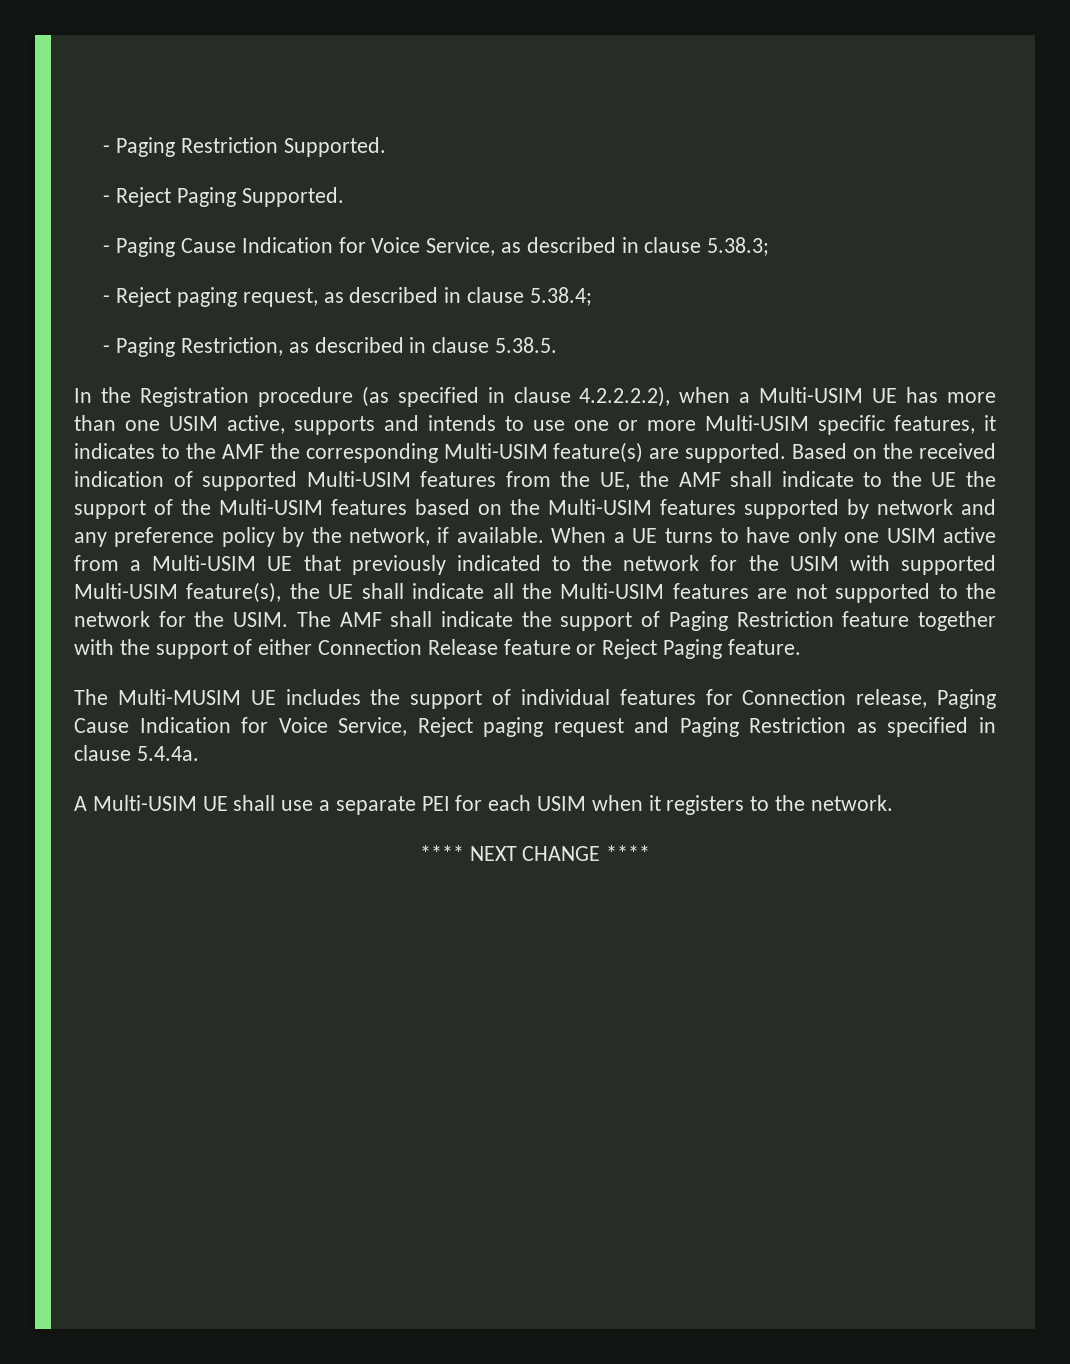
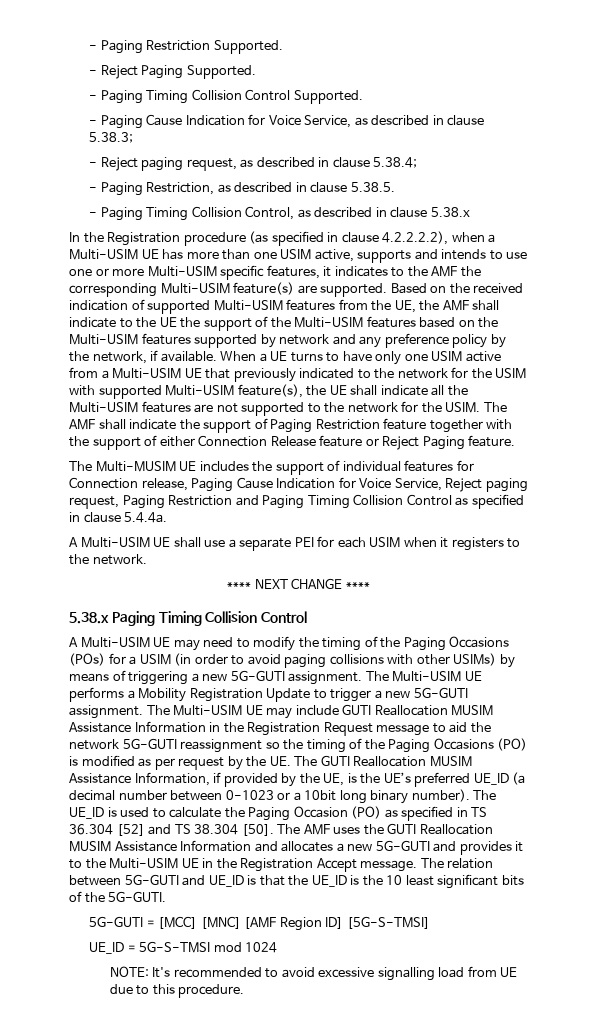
(344, 197) none -> [89,89,363,104] // - Paging Timing Collision Control Supported.
(557, 345) none -> [89,206,470,221] // - Paging Timing Collision Control, as described in clause 5.38.x
[553,717,847,737] request and Paging Restriction -> [69,494,452,509] request, Paging Restriction and Paging Timing Collision Control
(651, 853) none -> [69,611,308,626] [69,636,510,651] [69,653,515,668] [69,670,482,685] [69,687,468,702] [69,704,494,719] [69,721,491,736] [69,738,528,753] [69,755,472,770] [69,772,526,787] [69,789,497,804] [69,806,488,821] [69,823,493,836] [69,840,524,855] [69,858,494,872] [69,874,524,889] [69,891,167,903] [89,916,430,931] [89,941,278,954] [109,966,518,981] [109,984,245,998] // 5.38.x Paging Timing Collision Control // A Multi-USIM UE may need to modify the timing of the Paging Occasions (POs) for a USIM (in order to avoid paging collisions with other USIMs) by means of triggering a new 5G-GUTI assignment. The Multi-USIM UE performs a Mobility Registration Update to trigger a new 5G-GUTI assignment. The Multi-USIM UE may include GUTI Reallocation MUSIM Assistance Information in the Registration Request message to aid the network 5G-GUTI reassignment so the timing of the Paging Occasions (PO) is modified as per request by the UE. The GUTI Reallocation MUSIM Assistance Information, if provided by the UE, is the UE’s preferred UE_ID (a decimal number between 0-1023 or a 10bit long binary number). The UE_ID is used to calculate the Paging Occasion (PO) as specified in TS 36.304 [52] and TS 38.304 [50]. The AMF uses the GUTI Reallocation MUSIM Assistance Information and allocates a new 5G-GUTI and provides it to the Multi-USIM UE in the Registration Accept message. The relation between 5G-GUTI and UE_ID is that the UE_ID is the 10 least significant bits of the 5G-GUTI. // 5G-GUTI = [MCC] [MNC] [AMF Region ID] [5G-S-TMSI] // UE_ID = 5G-S-TMSI mod 1024 // NOTE: It's recommended to avoid excessive signalling load from UE due to this procedure.

